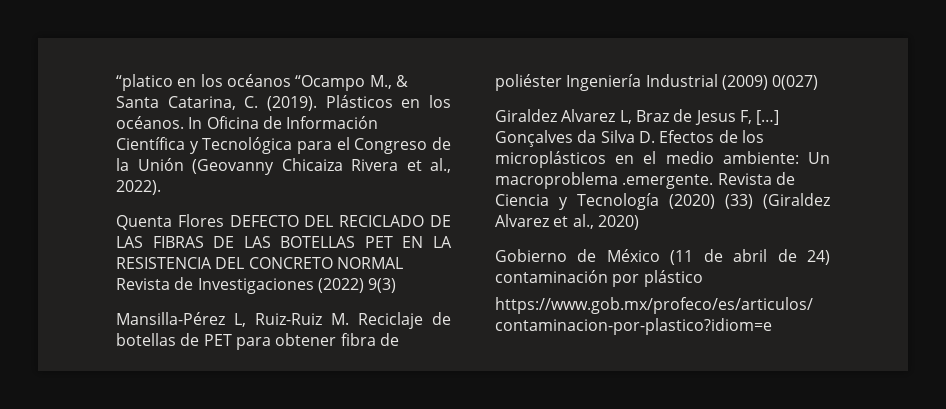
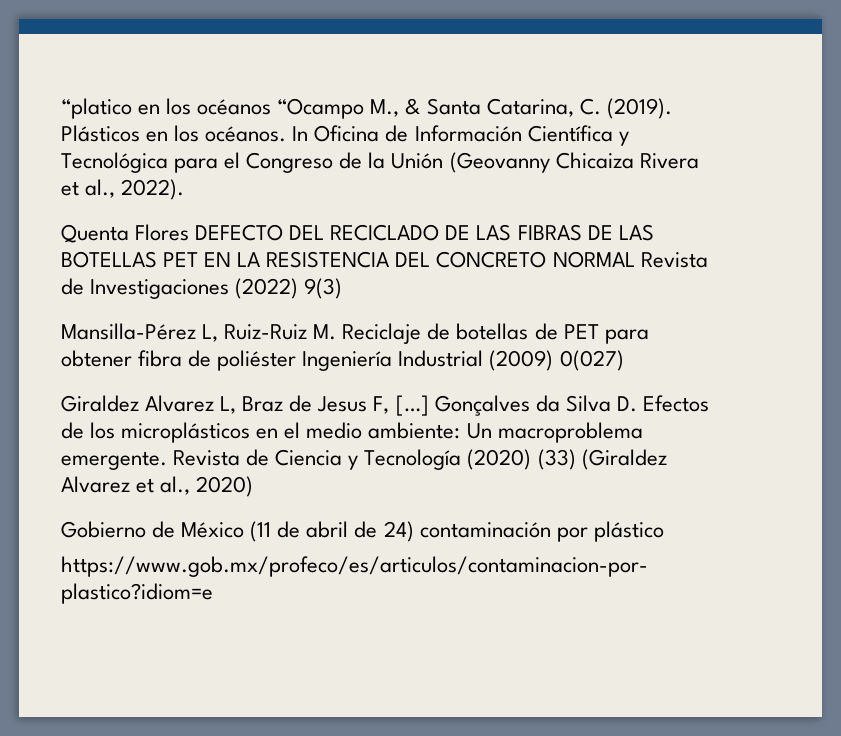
[622,174,714,189] .emergente. -> [61,451,167,470] emergente.

